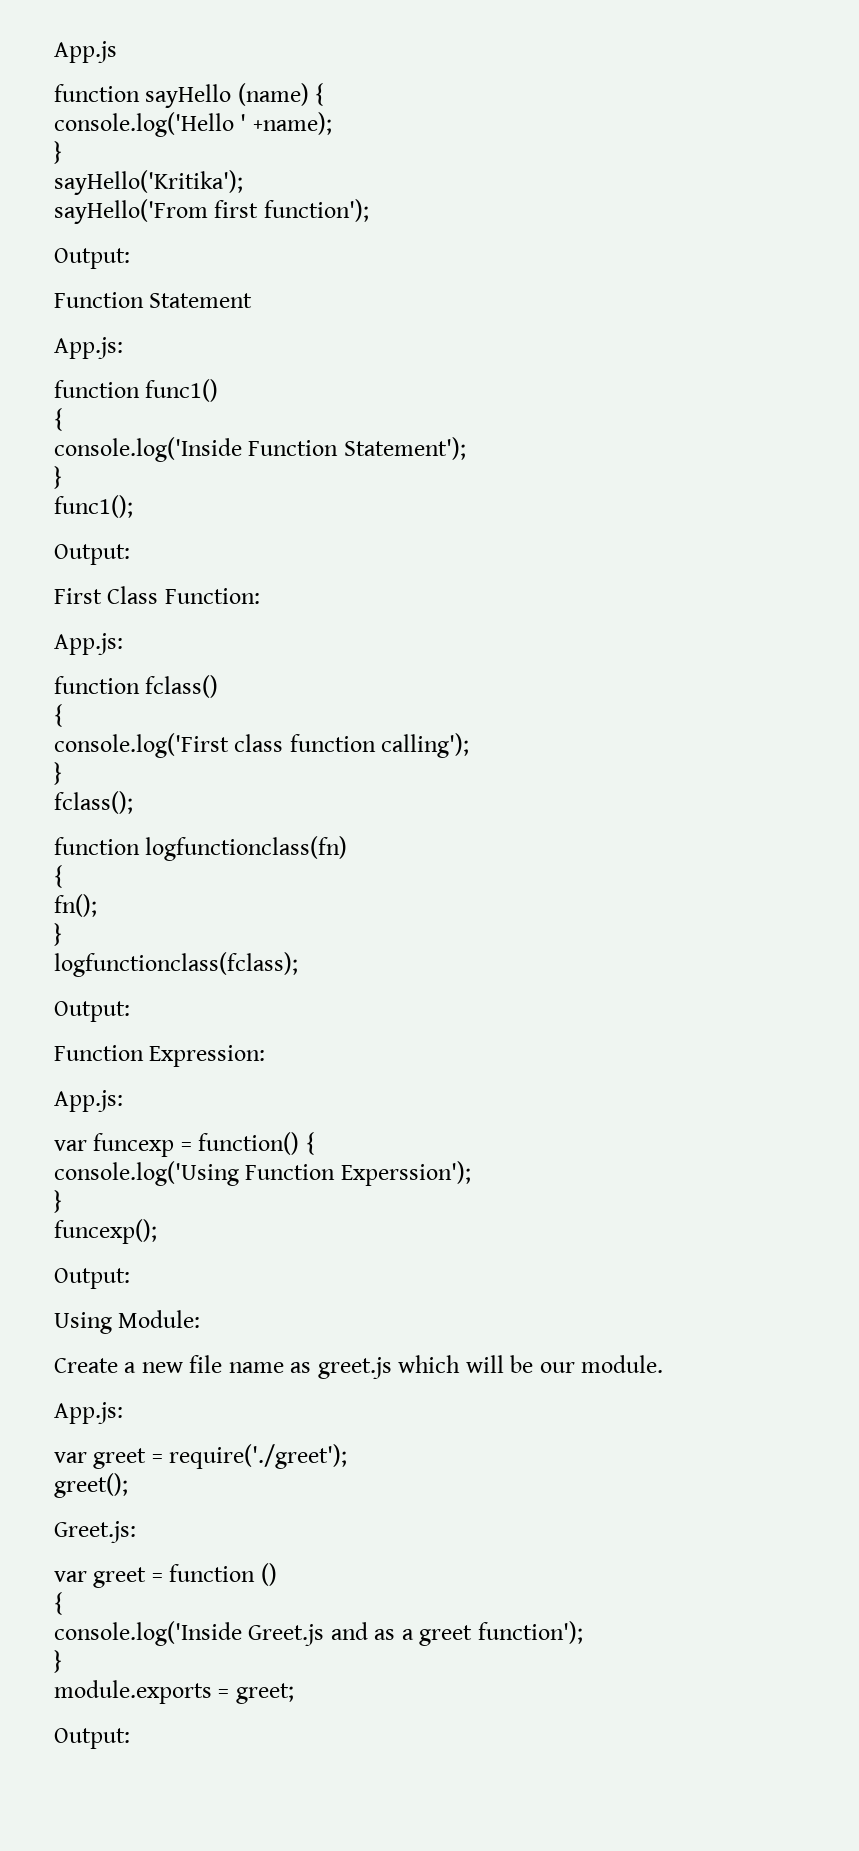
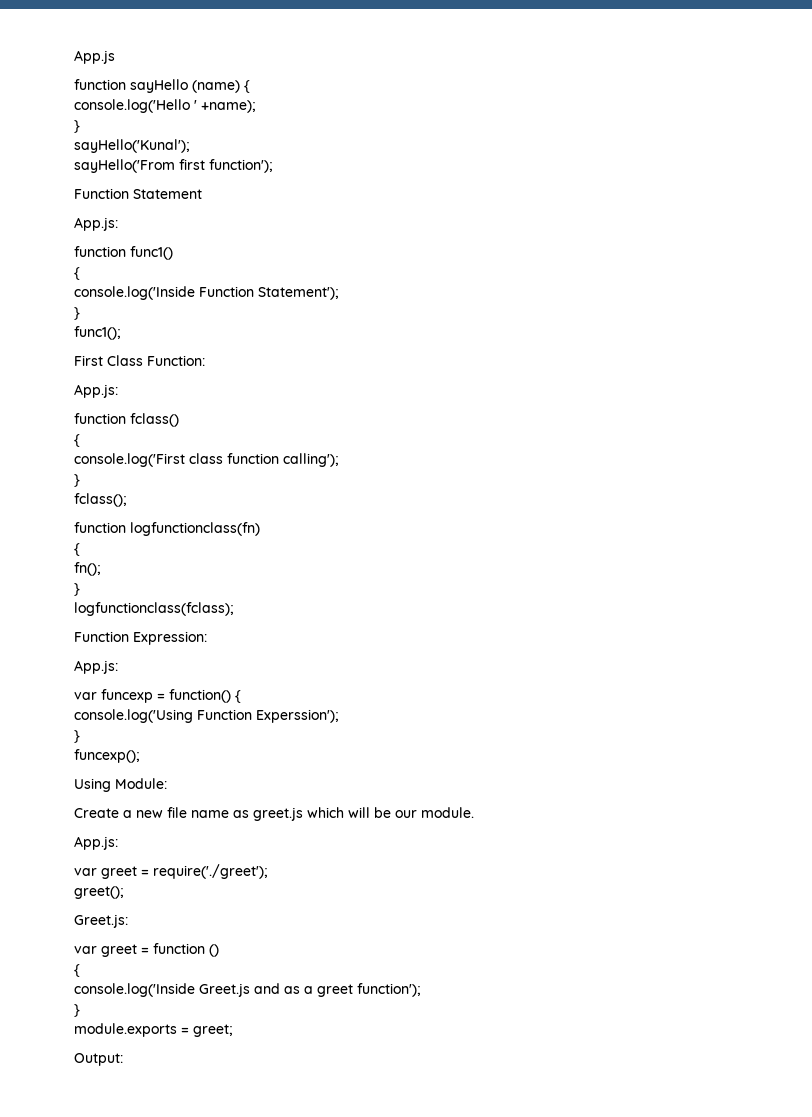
[54,170,243,195] sayHello('Kritika'); -> [74,139,190,153] sayHello('Kunal');
[54,248,130,269] // Output: -> (273, 166) none
[54,544,130,565] // Output: -> (121, 333) none
[54,1001,130,1022] // Output: -> (234, 609) none
[54,1268,130,1289] // Output: -> (140, 756) none

